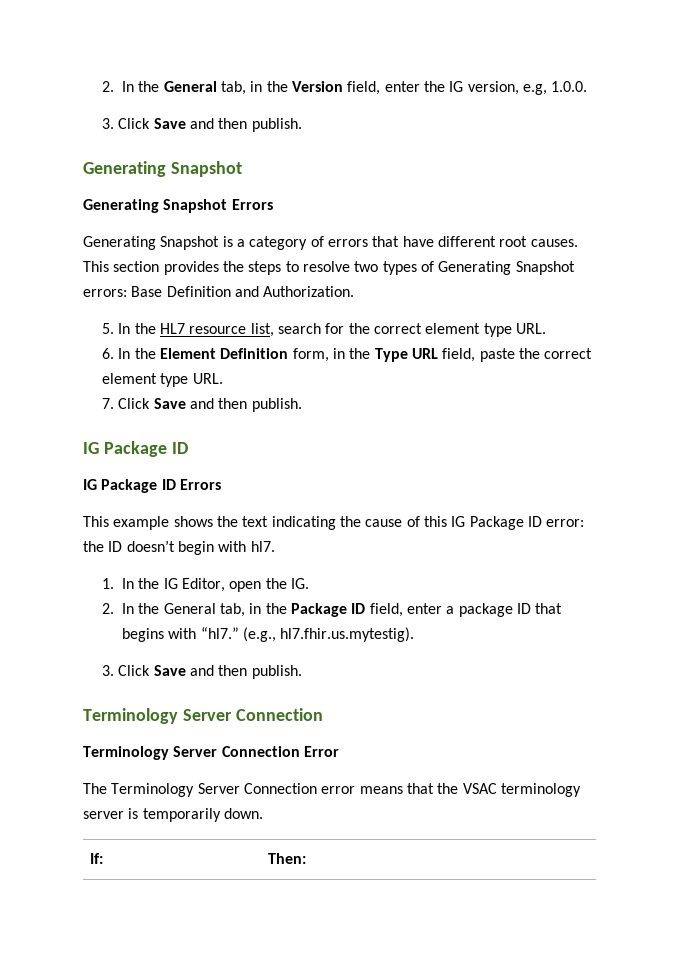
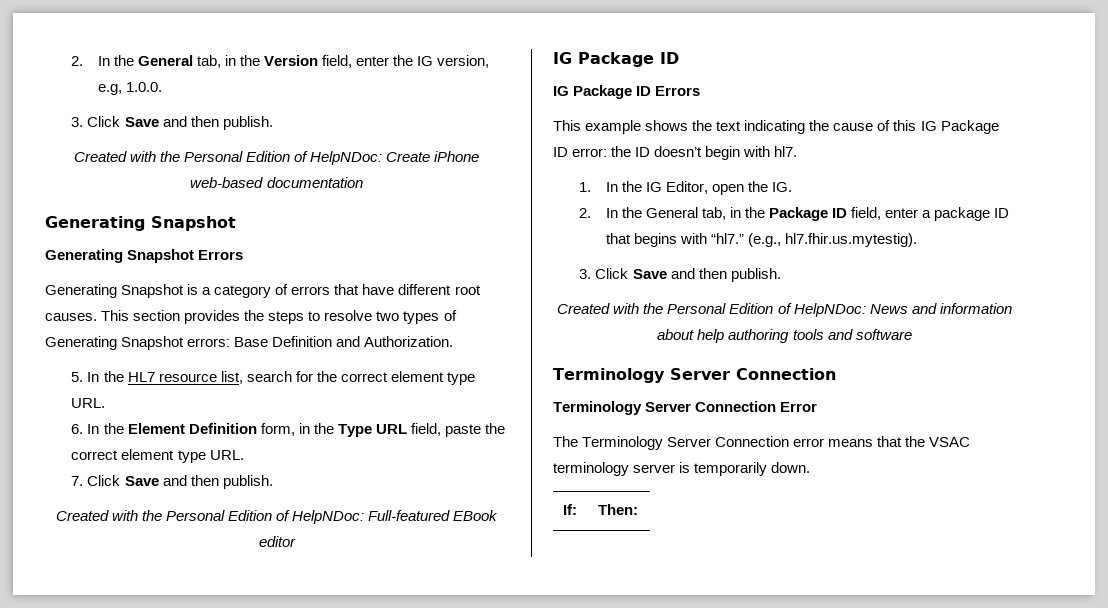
(302, 125) none -> [73,151,480,165] [190,177,363,188] // Created with the Personal Edition of HelpNDoc: Create iPhone web-based documentation
(302, 405) none -> [55,510,499,524] [258,536,296,547] // Created with the Personal Edition of HelpNDoc: Full-featured EBook editor
(302, 672) none -> [557,303,1012,317] [657,329,912,343] // Created with the Personal Edition of HelpNDoc: News and information about help authoring tools and software

